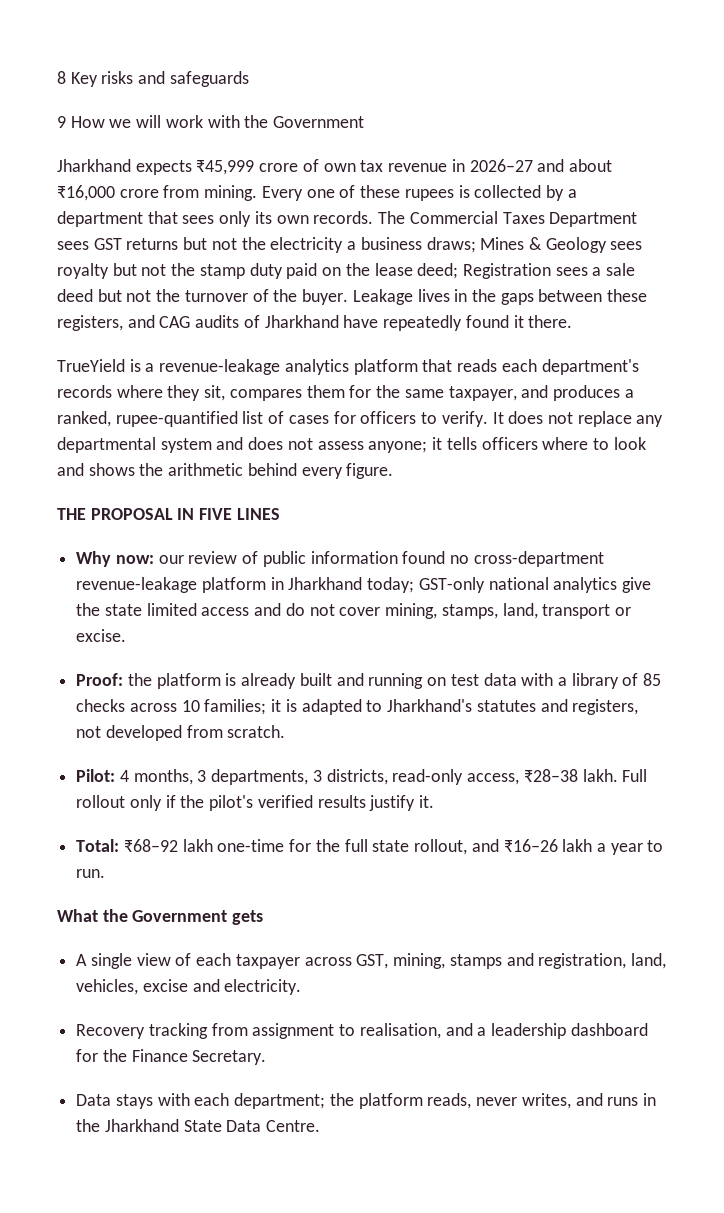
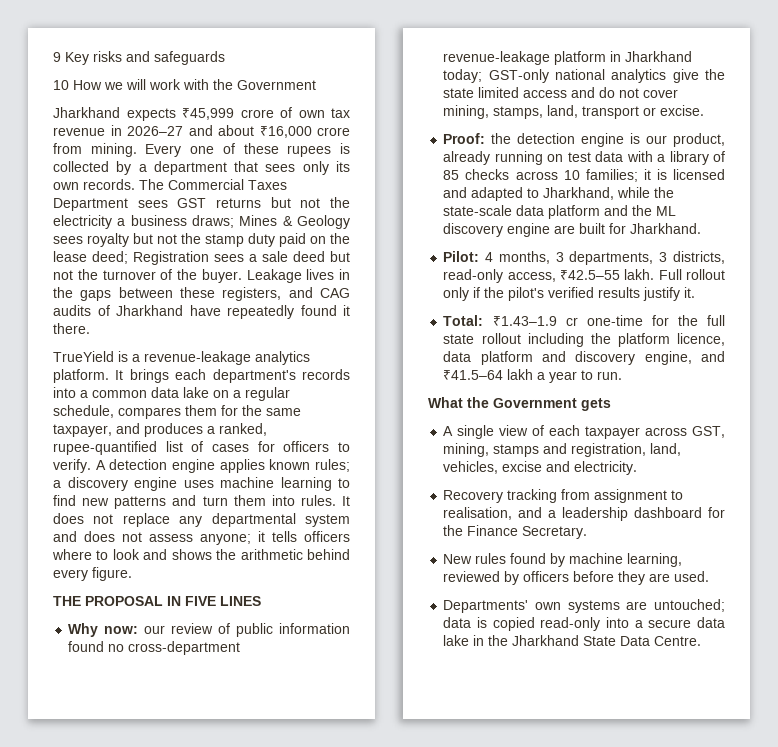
[57,71,66,84] 8 -> [53,52,61,62] 9
[57,116,66,128] 9 -> [53,80,69,90] 10
[353,359,639,375] [57,385,226,401] platform that reads each department's records where they sit, -> [53,369,350,383] [53,387,290,401] [53,405,114,418] platform. It brings each department's records into a common data lake on a regular schedule,
(488, 419) none -> [95,459,350,473] [53,477,350,491] [53,495,336,509] A detection engine applies known rules; a discovery engine uses machine learning to find new patterns and turn them into rules.
[156,673,364,689] platform is already built and -> [517,133,725,147] [443,151,491,165] detection engine is our product, already
[301,699,639,715] [76,725,286,741] adapted to Jharkhand's statutes and registers, not developed from scratch. -> [673,169,725,180] [443,187,675,201] [443,205,677,219] [443,223,702,237] licensed and adapted to Jharkhand, while the state-scale data platform and the ML discovery engine are built for Jharkhand.
[523,769,578,782] ₹28–38 -> [560,270,621,280] ₹42.5–55
[123,839,213,852] ₹68–92 lakh -> [492,316,578,326] ₹1.43–1.9 cr
[414,839,558,855] rollout, and ₹16–26 -> [481,333,725,347] [443,351,725,365] [443,370,504,380] rollout including the platform licence, data platform and discovery engine, and ₹41.5–64
[76,1093,639,1109] Data stays with each department; the platform reads, never writes, and runs -> [443,553,683,567] [443,571,710,585] [443,599,725,613] [443,617,725,631] [443,635,470,646] New rules found by machine learning, reviewed by officers before they are used. // Departments' own systems are untouched; data is copied read-only into a secure data lake

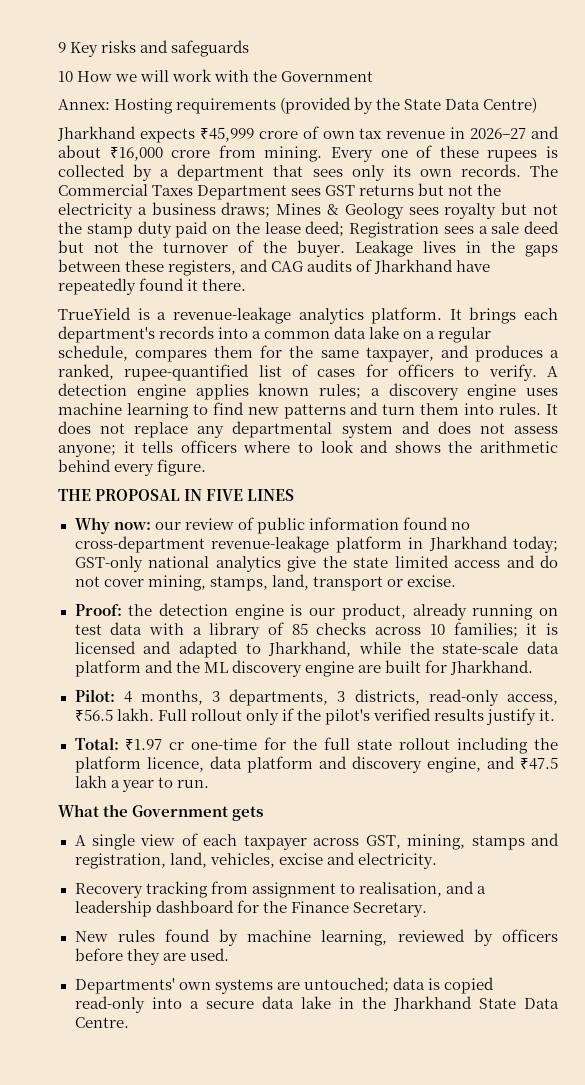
(316, 85) none -> [58,97,538,114] // Annex: Hosting requirements (provided by the State Data Centre)
[560,270,621,280] ₹42.5–55 -> [74,709,113,721] ₹56.5
[492,316,557,326] ₹1.43–1.9 -> [125,739,163,750] ₹1.97
[443,370,504,380] ₹41.5–64 -> [520,757,558,770] ₹47.5

